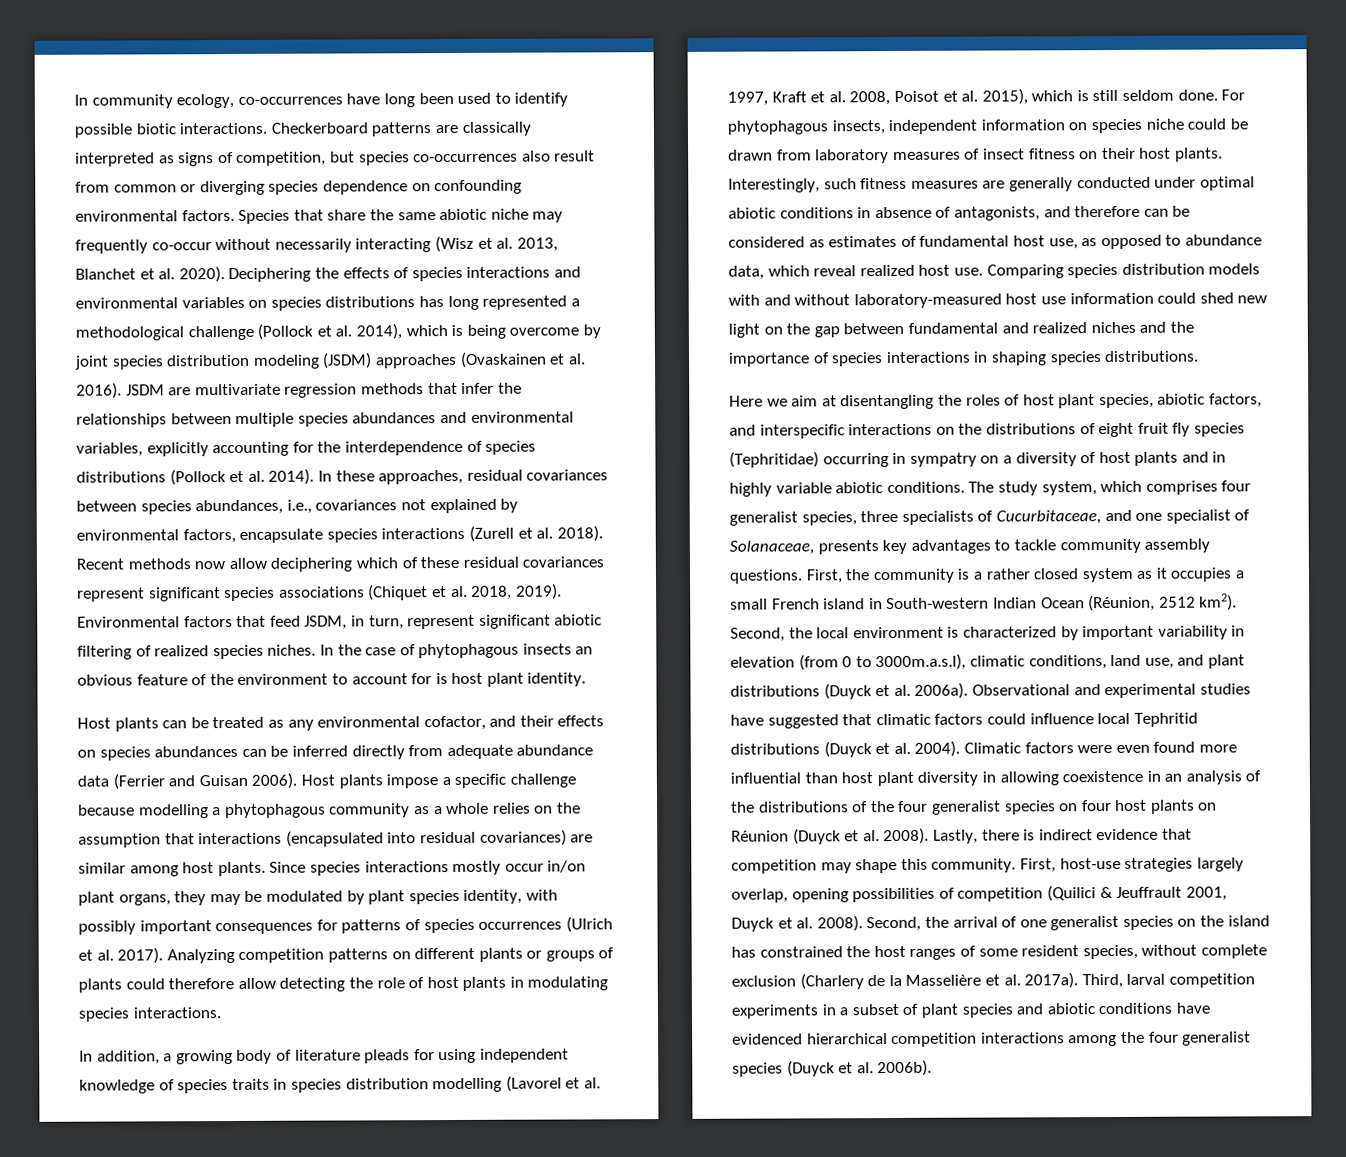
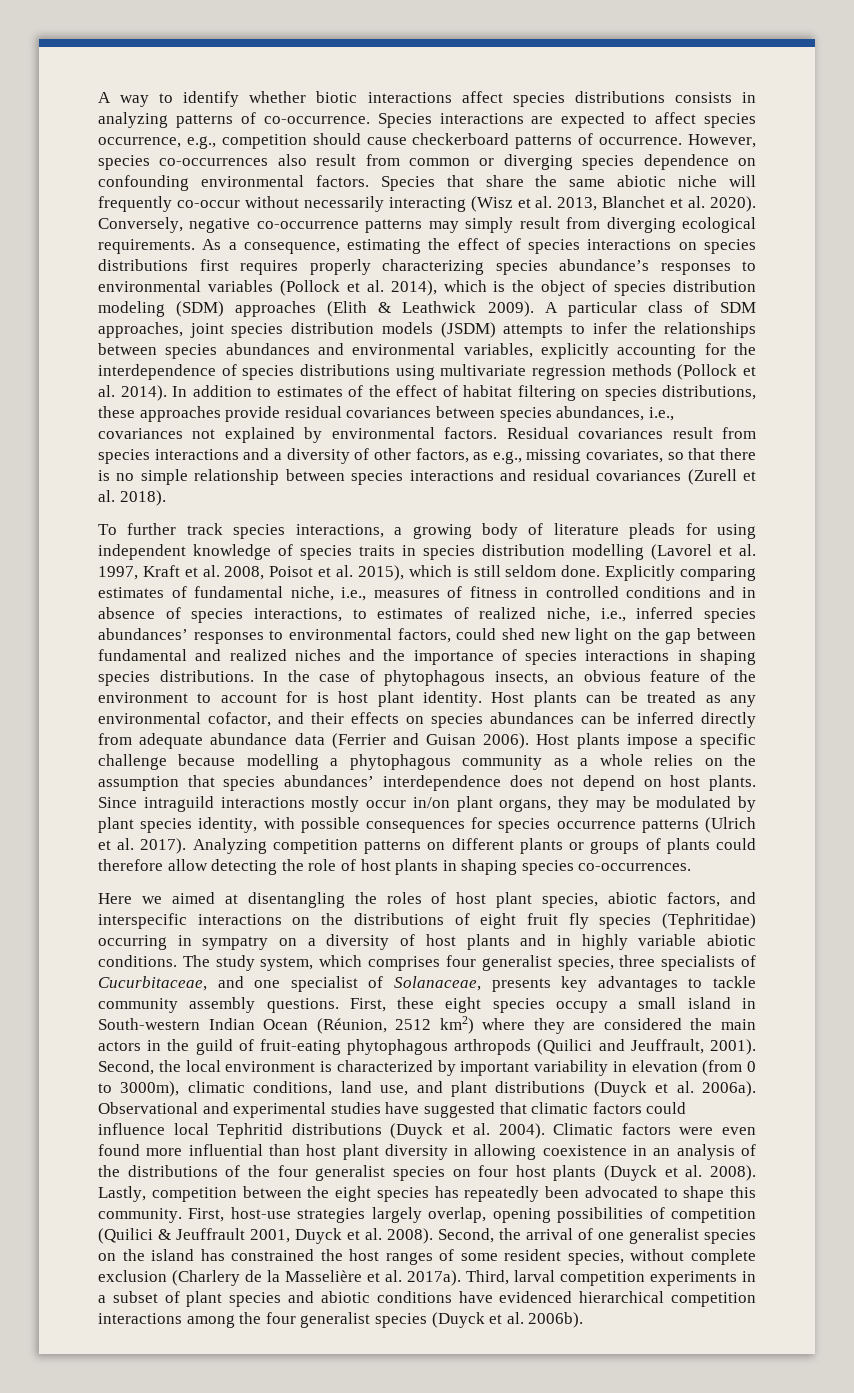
[74,92,569,109] [74,121,531,138] [75,151,355,167] In community ecology, co-occurrences have long been used to identify possible biotic interactions. Checkerboard patterns are classically interpreted as signs of competition, but -> [98,91,756,107] [98,112,756,128] [98,133,756,149] A way to identify whether biotic interactions affect species distributions consists in analyzing patterns of co-occurrence. Species interactions are expected to affect species occurrence, e.g., competition should cause checkerboard patterns of occurrence. However,
[532,211,564,223] may -> [728,175,756,187] will
[228,266,581,283] [75,295,580,311] [75,325,254,341] Deciphering the effects of species interactions and environmental variables on species distributions has long represented a methodological challenge -> [98,217,757,233] [98,238,756,254] [98,259,756,275] [98,280,273,292] Conversely, negative co-occurrence patterns may simply result from diverging ecological requirements. As a consequence, estimating the effect of species interactions on species distributions first requires properly characterizing species abundance’s responses to environmental variables
[466,324,601,339] [74,351,586,370] [76,382,458,399] being overcome by joint species distribution modeling (JSDM) approaches (Ovaskainen et al. 2016). JSDM are multivariate regression methods that -> [512,280,757,296] [98,301,756,317] [98,322,585,338] the object of species distribution modeling (SDM) approaches (Elith & Leathwick 2009). A particular class of SDM approaches, joint species distribution models (JSDM) attempts to
[235,412,295,427] multiple -> (157, 349) none
(166, 477) none -> [395,364,672,380] using multivariate regression methods
[335,469,464,485] these approaches, -> [192,385,756,401] [98,406,281,422] addition to estimates of the effect of habitat filtering on species distributions, these approaches provide
[182,525,603,544] [76,556,605,572] [77,583,562,602] [77,614,603,630] [77,644,317,660] factors, encapsulate species interactions (Zurell et al. 2018). Recent methods now allow deciphering which of these residual covariances represent significant species associations (Chiquet et al. 2018, 2019). Environmental factors that feed JSDM, in turn, represent significant abiotic filtering of realized species niches. -> [444,427,756,439] [98,448,756,464] [98,469,756,485] [98,490,166,506] [98,523,756,539] [98,544,756,560] [98,565,757,581] [98,586,756,601] [98,607,756,623] [98,628,756,644] [98,649,756,665] [98,670,254,686] factors. Residual covariances result from species interactions and a diversity of other factors, as e.g., missing covariates, so that there is no simple relationship between species interactions and residual covariances (Zurell et al. 2018). // To further track species interactions, a growing body of literature pleads for using independent knowledge of species traits in species distribution modelling (Lavorel et al. 1997, Kraft et al. 2008, Poisot et al. 2015), which is still seldom done. Explicitly comparing estimates of fundamental niche, i.e., measures of fitness in controlled conditions and in absence of species interactions, to estimates of realized niche, i.e., inferred species abundances’ responses to environmental factors, could shed new light on the gap between fundamental and realized niches and the importance of species interactions in shaping species distributions.
[522,643,572,655] insects -> [494,671,548,685] insects,
(587, 679) // -> (482, 699) none
[198,829,594,847] [78,862,179,877] interactions (encapsulated into residual covariances) are similar among -> [223,775,662,791] species abundances’ interdependence does not depend on
[309,861,361,876] species -> [143,796,214,812] intraguild
[78,918,563,935] possibly important consequences for patterns of species occurrences -> [300,817,699,833] possible consequences for species occurrence patterns
[527,976,609,991] [78,1007,221,1022] [79,1048,569,1065] [79,1075,601,1094] [727,88,1246,106] [727,118,1248,135] [728,147,1223,164] [728,176,1255,193] [728,205,1191,221] [728,234,1262,250] [728,263,1261,280] [728,292,1268,309] [728,321,1194,338] [728,350,1200,367] modulating species interactions. // In addition, a growing body of literature pleads for using independent knowledge of species traits in species distribution modelling (Lavorel et al. 1997, Kraft et al. 2008, Poisot et al. 2015), which is still seldom done. For phytophagous insects, independent information on species niche could be drawn from laboratory measures of insect fitness on their host plants. Interestingly, such fitness measures are generally conducted under optimal abiotic conditions in absence of antagonists, and therefore can be considered as estimates of fundamental host use, as opposed to abundance data, which reveal realized host use. Comparing species distribution models with and without laboratory-measured host use information could shed new light on the gap between fundamental and realized niches and the importance of species interactions in shaping species distributions. -> [461,859,692,875] shaping species co-occurrences.
[791,395,819,407] aim -> [171,892,215,904] aimed
[845,567,1233,584] the community is a rather closed system as it occupies -> [397,997,608,1013] these eight species occupy
[771,598,820,610] French -> (677, 1003) none
[1199,593,1238,611] km2). -> [439,1016,756,1034] [98,1039,756,1055] km2) where they are considered the main actors in the guild of fruit-eating phytophagous arthropods (Quilici and Jeuffrault, 2001).
[875,653,967,671] 3000m.a.s.l), -> [120,1081,180,1097] 3000m),
[1198,802,1218,811] [731,830,789,842] on Réunion -> (597, 1173) none
[981,828,1192,841] [731,859,852,874] there is indirect evidence that competition may -> [151,1186,678,1202] competition between the eight species has repeatedly been advocated to

